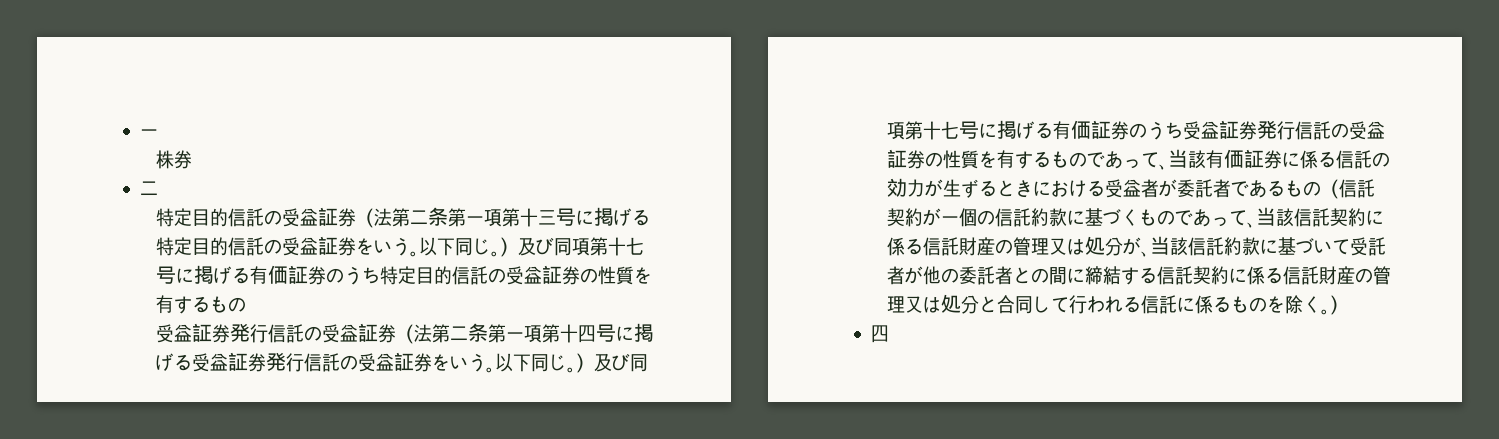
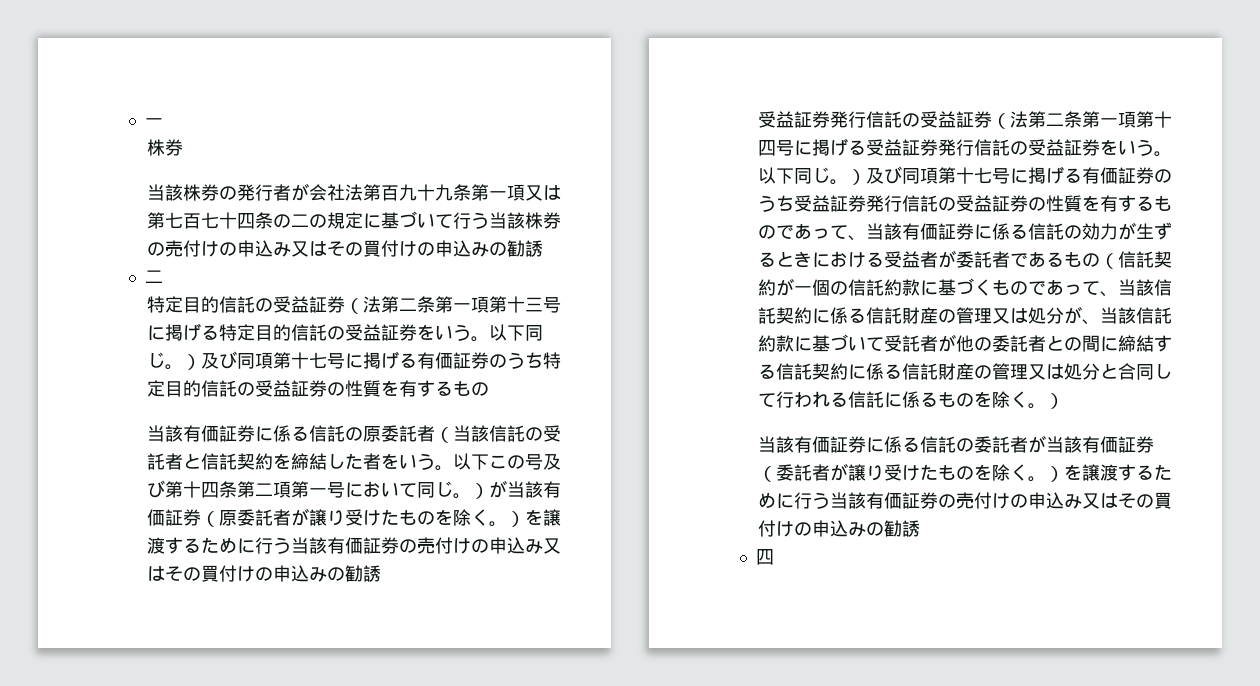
(192, 159) none -> [147,183,562,201] [147,211,562,229] [147,240,544,257] // 当該株券の発行者が会社法第百九十九条第一項又は第七百七十四条の二の規定に基づいて行う当該株券の売付けの申込み又はその買付けの申込みの勧誘
(246, 304) none -> [147,425,562,443] [147,453,562,471] [147,480,562,499] [147,508,562,527] [147,537,562,554] [147,565,382,582] // 当該有価証券に係る信託の原委託者（当該信託の受託者と信託契約を締結した者をいう。以下この号及び第十四条第二項第一号において同じ。）が当該有価証券（原委託者が譲り受けたものを除く。）を譲渡するために行う当該有価証券の売付けの申込み又はその買付けの申込みの勧誘
(1348, 305) none -> [758,435,1155,453] [758,463,1173,482] [758,492,1173,509] [758,520,921,537] // 当該有価証券に係る信託の委託者が当該有価証券（委託者が譲り受けたものを除く。）を譲渡するために行う当該有価証券の売付けの申込み又はその買付けの申込みの勧誘

